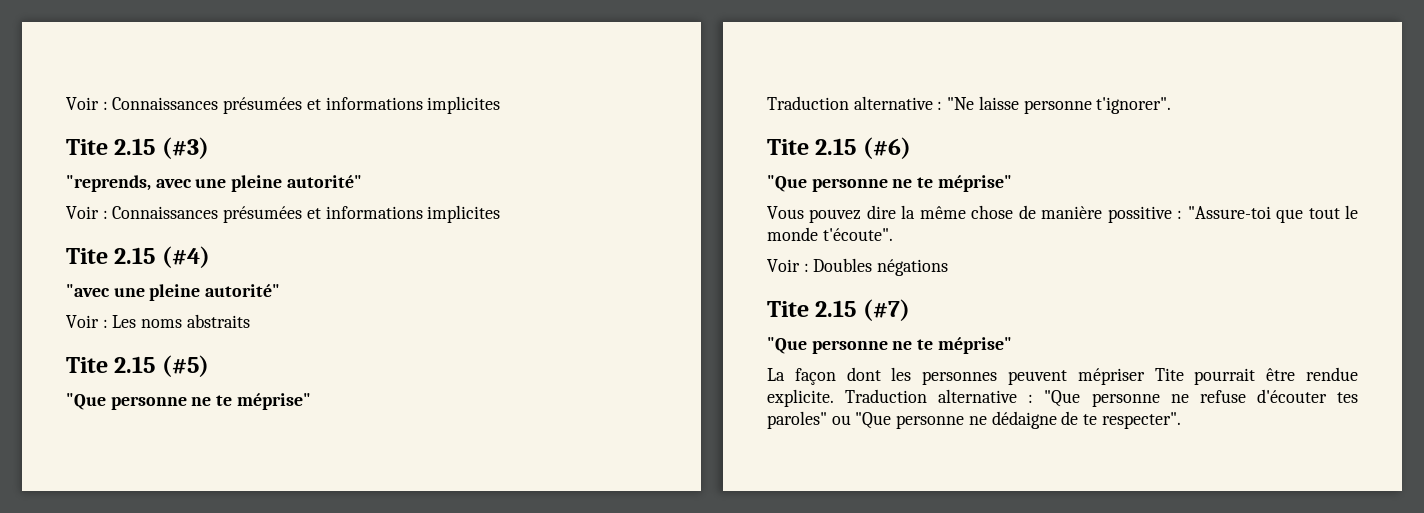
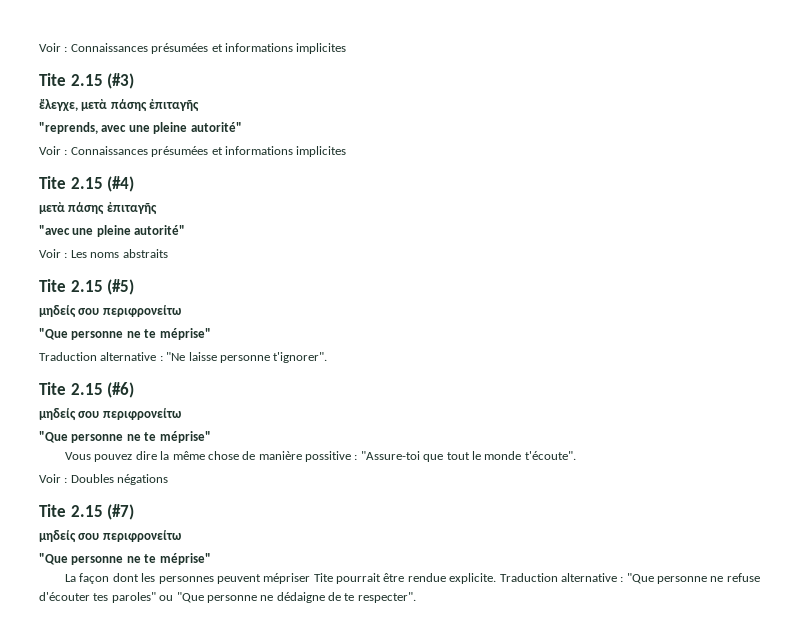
(209, 148) none -> [39,99,200,112] // ἔλεγχε, μετὰ πάσης ἐπιταγῆς
(210, 257) none -> [39,202,157,215] // μετὰ πάσης ἐπιταγῆς
(209, 366) none -> [39,305,181,318] // μηδείς σου περιφρονείτω
(911, 148) none -> [39,408,181,421] // μηδείς σου περιφρονείτω
(910, 310) none -> [39,530,181,543] // μηδείς σου περιφρονείτω

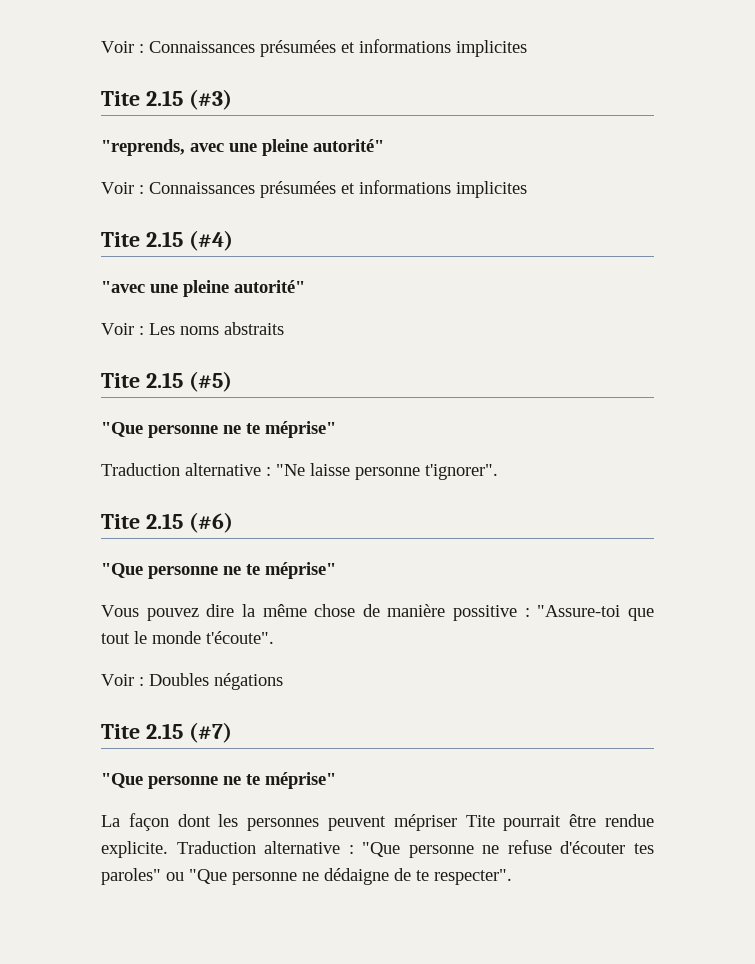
[39,99,200,112] // ἔλεγχε, μετὰ πάσης ἐπιταγῆς -> (232, 99) none
[39,202,157,215] // μετὰ πάσης ἐπιταγῆς -> (233, 240) none
[39,305,181,318] // μηδείς σου περιφρονείτω -> (232, 381) none
[39,408,181,421] // μηδείς σου περιφρονείτω -> (233, 522) none
[39,530,181,543] // μηδείς σου περιφρονείτω -> (232, 732) none

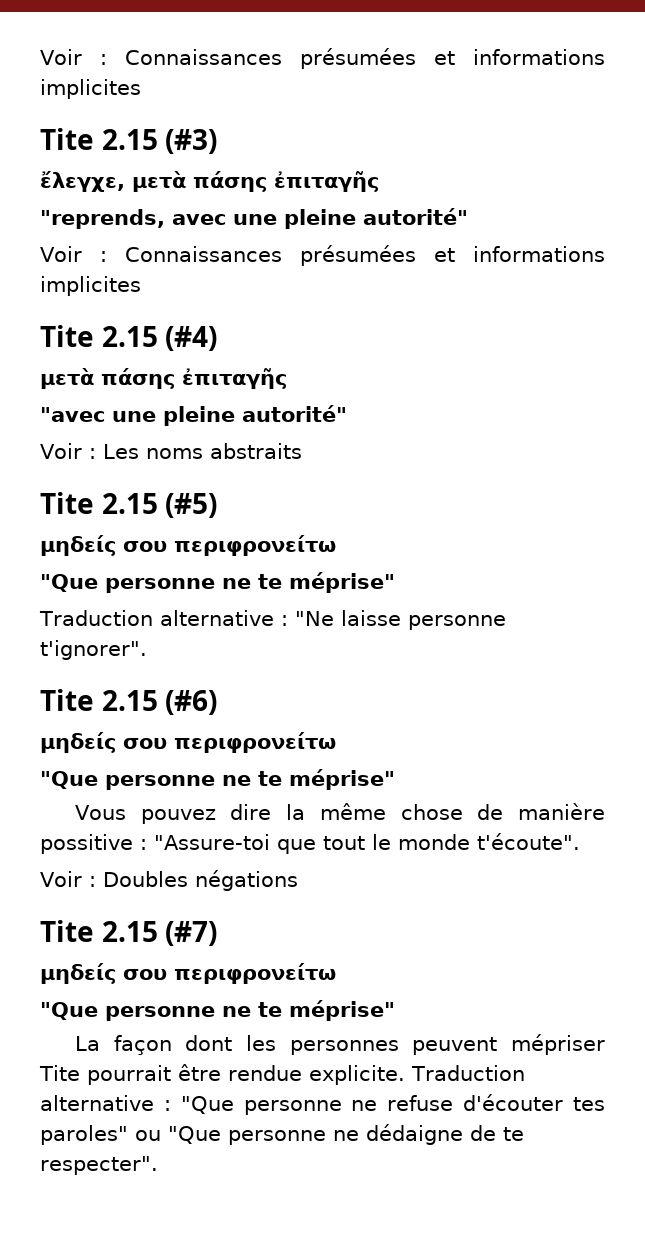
(232, 99) none -> [40,171,379,192] // ἔλεγχε, μετὰ πάσης ἐπιταγῆς
(233, 240) none -> [40,368,287,389] // μετὰ πάσης ἐπιταγῆς
(232, 381) none -> [40,535,336,556] // μηδείς σου περιφρονείτω
(233, 522) none -> [40,732,336,753] // μηδείς σου περιφρονείτω
(232, 732) none -> [40,963,336,984] // μηδείς σου περιφρονείτω

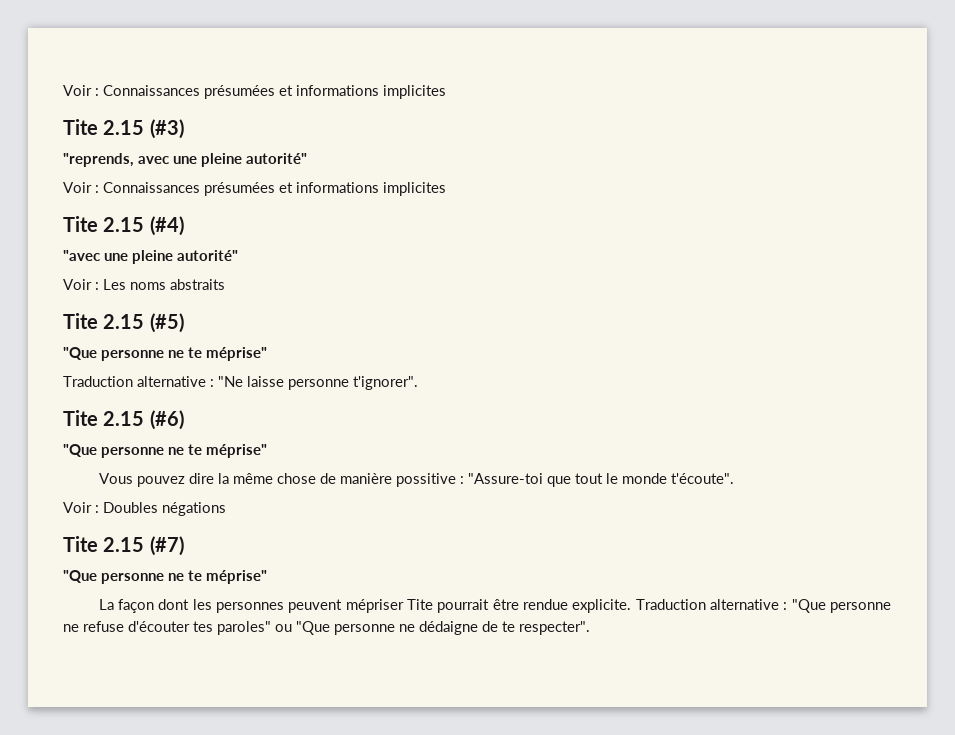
[40,171,379,192] // ἔλεγχε, μετὰ πάσης ἐπιταγῆς -> (184, 129) none
[40,368,287,389] // μετὰ πάσης ἐπιταγῆς -> (184, 226) none
[40,535,336,556] // μηδείς σου περιφρονείτω -> (184, 323) none
[40,732,336,753] // μηδείς σου περιφρονείτω -> (184, 420) none
[40,963,336,984] // μηδείς σου περιφρονείτω -> (184, 546) none

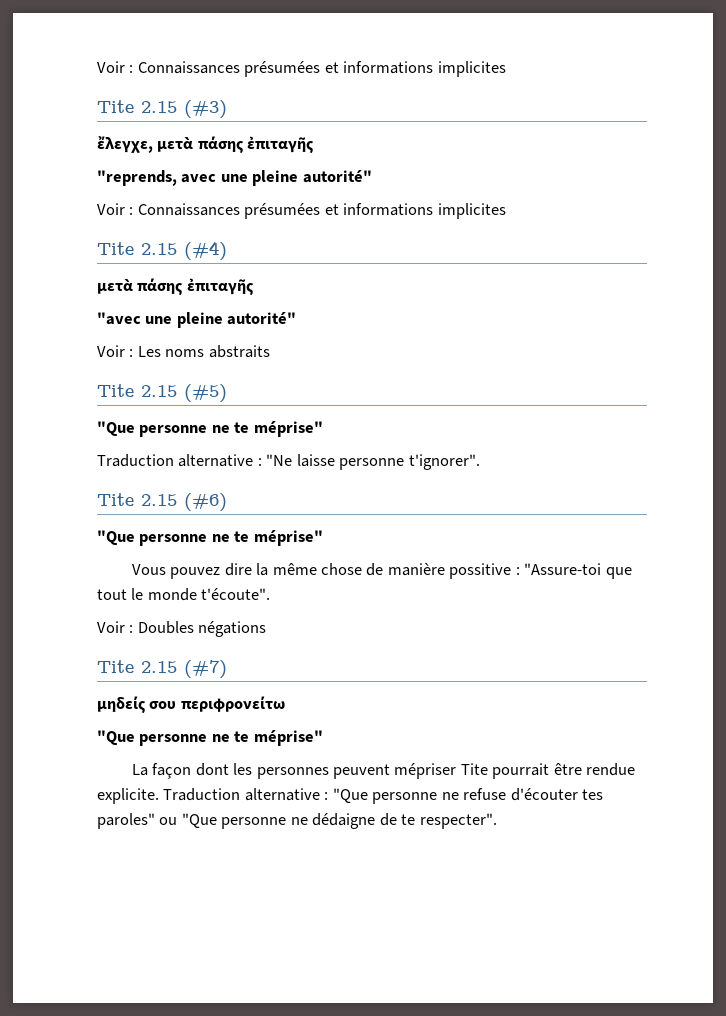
(184, 129) none -> [97,136,315,153] // ἔλεγχε, μετὰ πάσης ἐπιταγῆς
(184, 226) none -> [97,278,254,295] // μετὰ πάσης ἐπιταγῆς
(184, 546) none -> [97,696,285,713] // μηδείς σου περιφρονείτω

